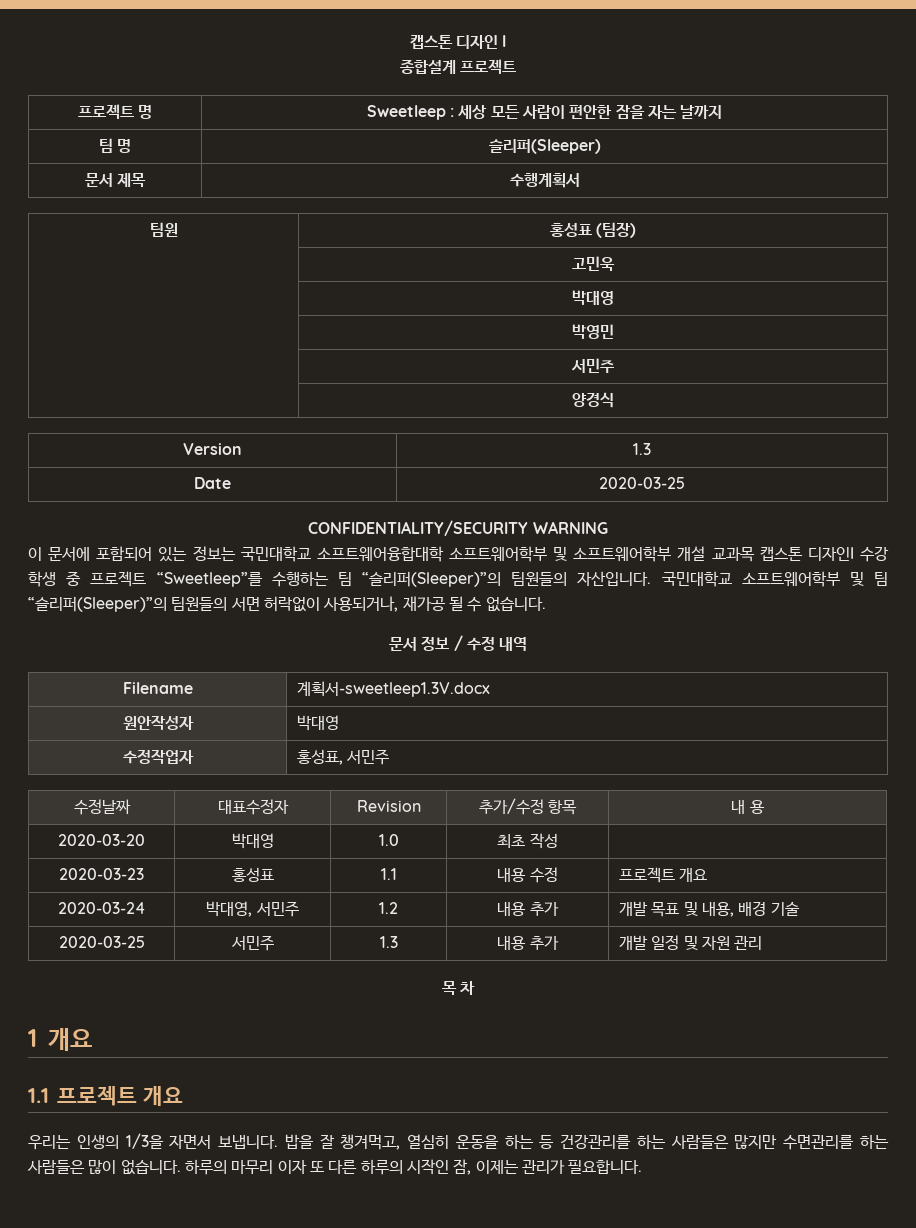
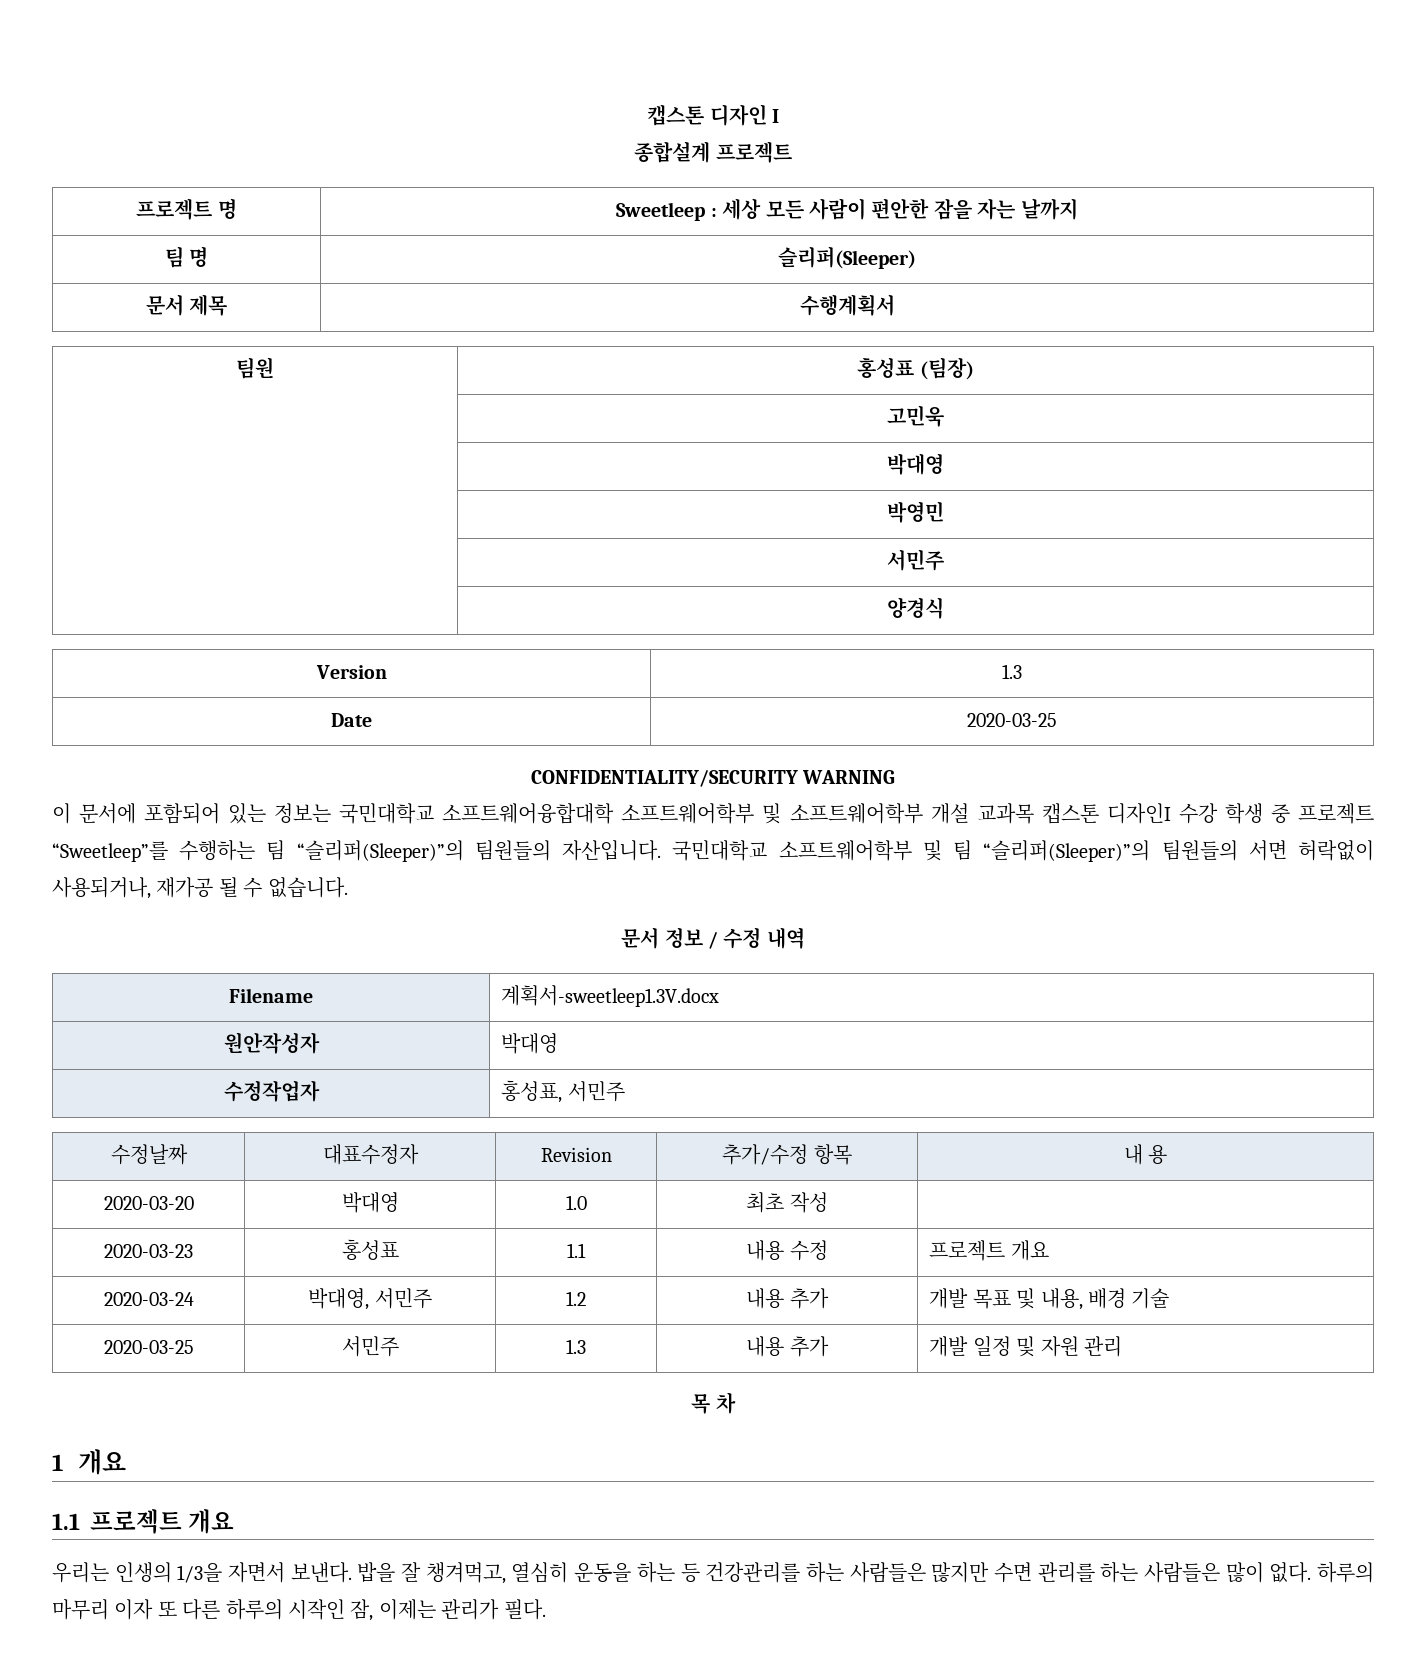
[218,1135,279,1149] 보냅니다. -> [290,1562,352,1583] 보낸다.
[783,1135,855,1150] 수면관리를 -> [993,1562,1095,1583] 수면 관리를
[120,1160,181,1175] 없습니다. -> [1269,1562,1312,1583] 없다.
[568,1160,643,1174] 필요합니다. -> [503,1599,546,1620] 필다.

